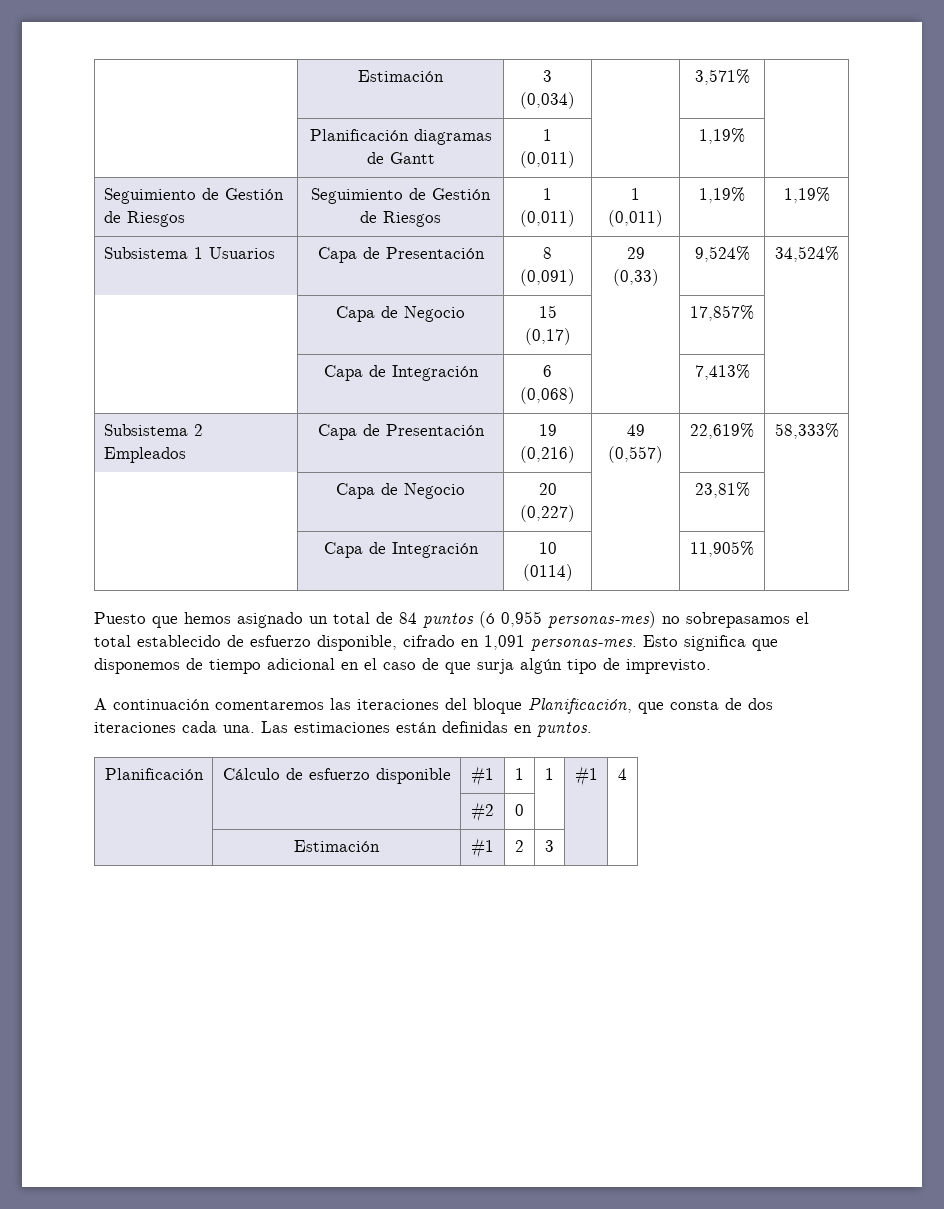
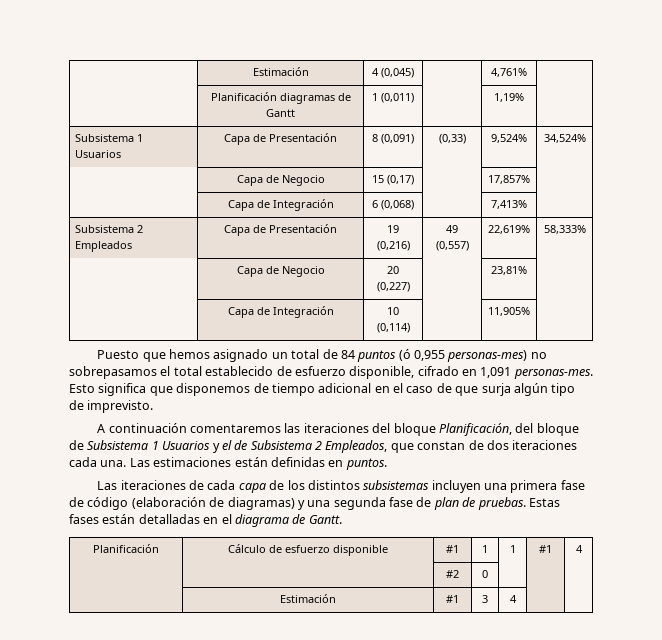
[358,70,444,82] [543,70,552,82] [520,92,575,109] [694,69,750,85] | Estimación | 3 (0,034) | | 3,571% -> [252,67,309,76] [372,68,414,78] [491,68,527,77] | Estimación | 4 (0,045) | | 4,761%
[103,188,284,204] [103,211,185,227] [311,188,491,204] [360,211,441,227] [543,188,552,200] [520,210,575,227] [631,188,640,200] [608,210,663,227] [699,187,745,203] [783,187,830,203] // Seguimiento de Gestión de Riesgos | Seguimiento de Gestión de Riesgos | 1 (0,011) | 1 (0,011) | 1,19% | 1,19% -> (524, 97) none
[626,247,645,259] 29 -> (414, 139) none
[522,564,573,581] (0114) -> [376,323,410,333] (0,114)
[638,700,719,714] que consta -> [515,423,579,436] [69,440,466,453] del bloque de Subsistema 1 Usuarios y el de Subsistema 2 Empleados, que constan
(592, 729) none -> [97,480,585,493] [69,497,560,510] [69,514,342,527] // Las iteraciones de cada capa de los distintos subsistemas incluyen una primera fase de código (elaboración de diagramas) y una segunda fase de plan de pruebas. Estas fases están detalladas en el diagrama de Gantt.
[515,840,524,852] [545,840,554,852] | 2 | 3 -> [482,595,488,603] [509,595,517,603] | 3 | 4

